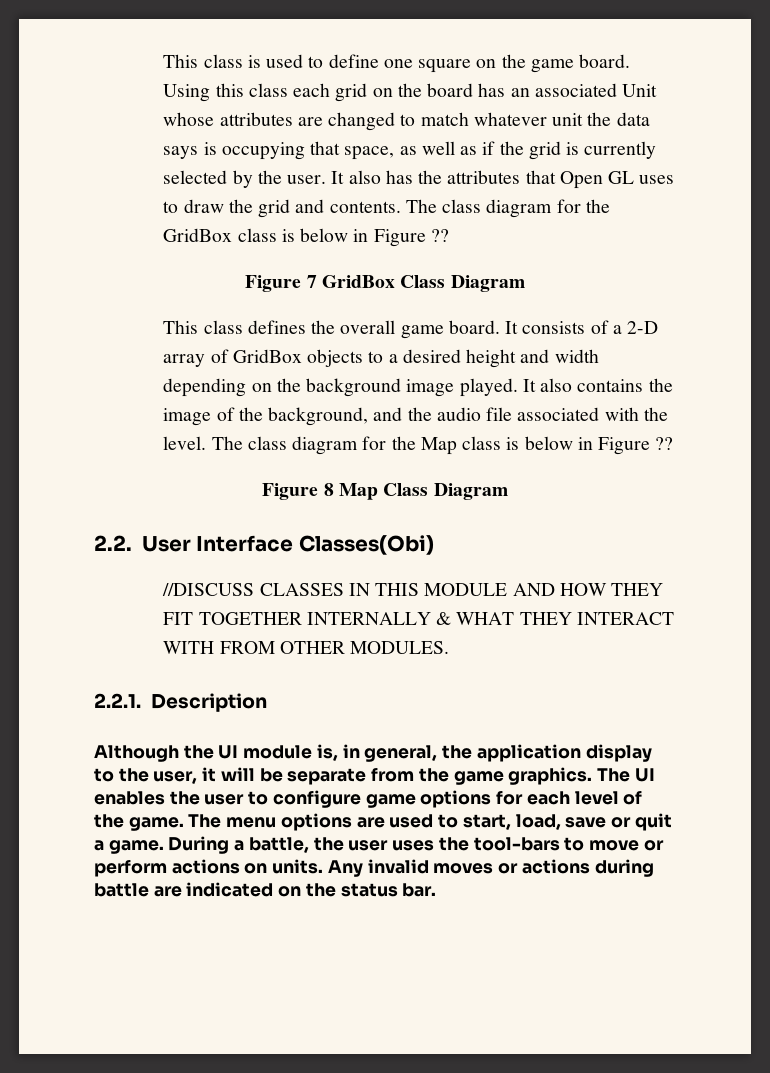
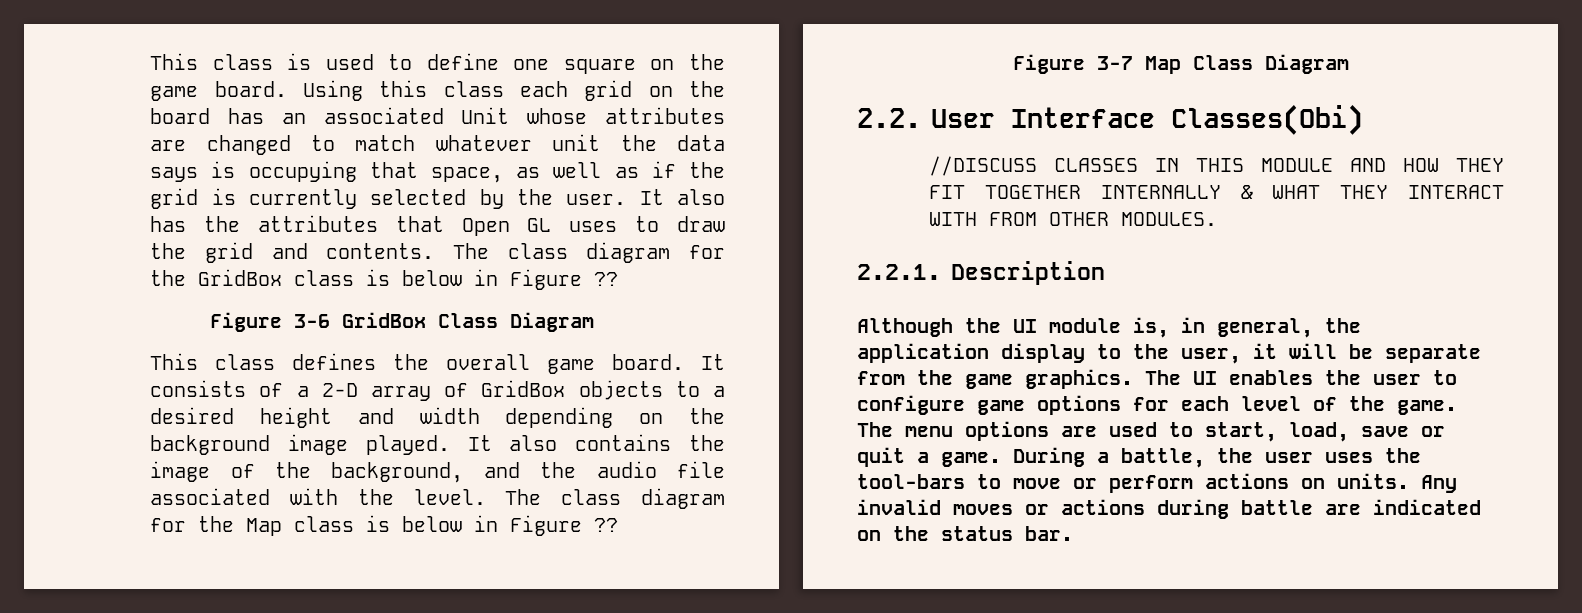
[306,275,317,288] 7 -> [293,314,330,328] 3-6
[323,483,334,496] 8 -> [1096,56,1133,70] 3-7

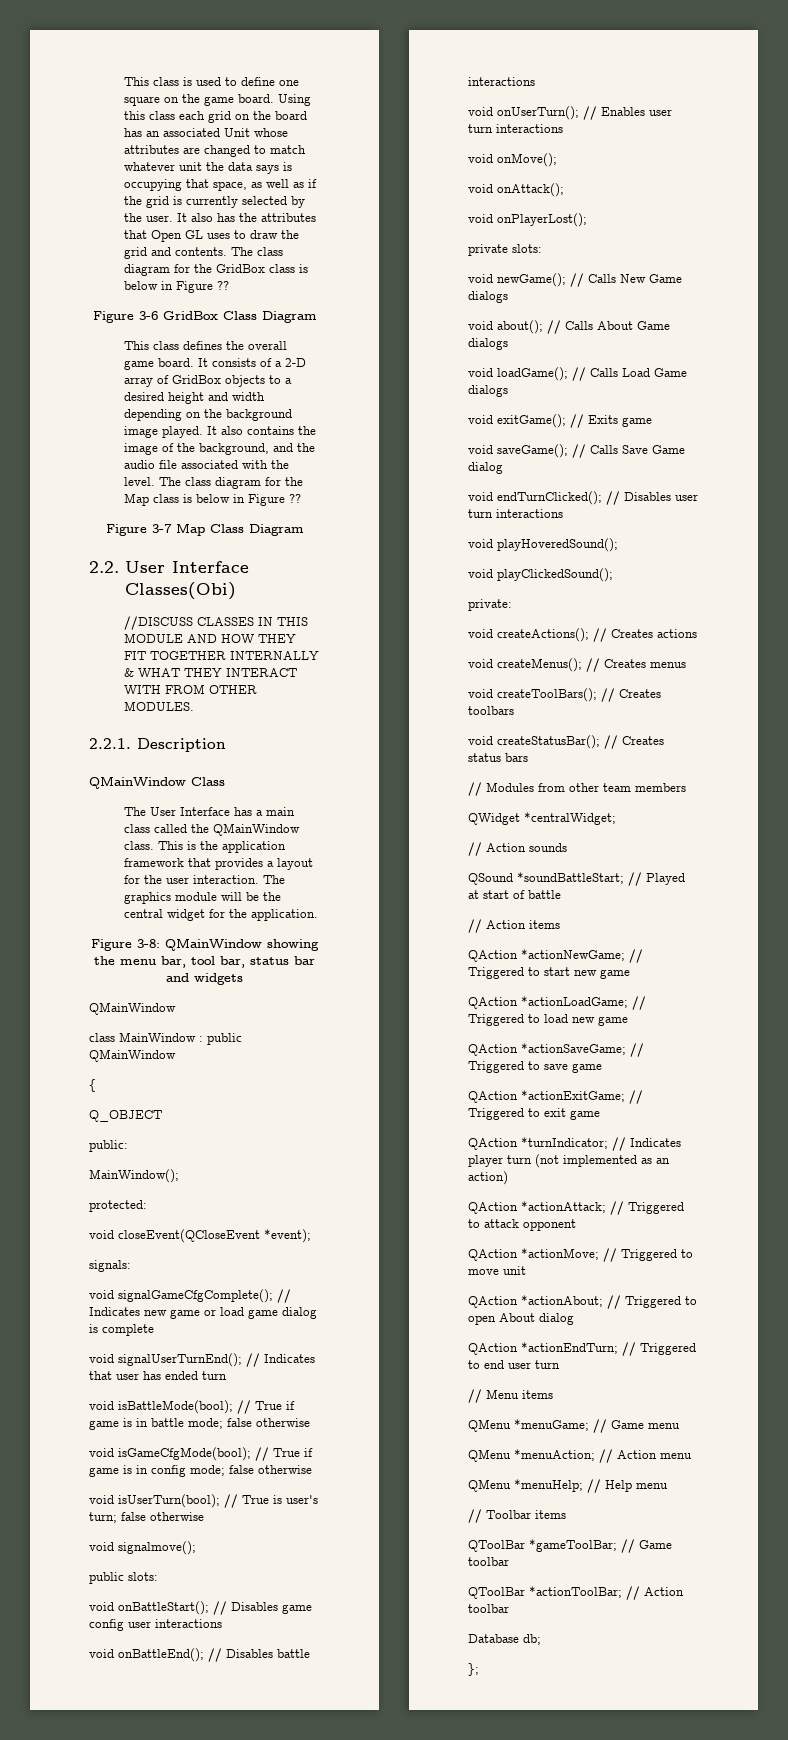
[857,317,1361,338] [857,343,1481,364] [857,369,1457,389] [857,395,1457,415] [857,421,1445,442] [857,447,1421,468] [857,473,1457,493] [857,499,1481,519] [857,526,1073,541] Although the UI module is, in general, the application display to the user, it will be separate from the game graphics. The UI enables the user to configure game options for each level of the game. The menu options are used to start, load, save or quit a game. During a battle, the user uses the tool-bars to move or perform actions on units. Any invalid moves or actions during battle are indicated on the status bar. -> [89,776,225,789] [123,807,295,816] [123,823,300,836] [123,841,286,853] [123,858,313,870] [123,875,285,884] [123,892,281,904] [123,909,318,921] [91,938,319,951] [94,956,315,968] [166,973,243,985] [89,1002,176,1015] [89,1032,242,1045] [89,1049,176,1062] [89,1079,96,1092] [89,1110,162,1122] [89,1140,128,1152] [89,1169,179,1183] [89,1200,147,1212] [89,1229,311,1243] [89,1260,131,1272] [89,1289,291,1303] [89,1307,317,1319] [89,1324,154,1336] [89,1353,315,1367] [89,1371,227,1380] [89,1400,295,1414] [89,1418,310,1430] [89,1447,313,1461] [89,1465,312,1477] [89,1494,318,1508] [89,1512,204,1523] [89,1541,196,1555] [89,1572,158,1584] [89,1601,312,1615] [89,1619,222,1631] [89,1648,310,1662] [468,77,535,86] [468,106,672,120] [468,124,563,133] [468,153,557,167] [468,183,564,197] [468,213,587,227] [468,244,542,256] [468,273,682,287] [468,291,508,303] [468,320,670,334] [468,338,508,350] [468,367,687,381] [468,385,508,397] [468,414,652,428] [468,444,685,458] [468,462,503,474] [468,491,698,505] [468,509,563,518] [468,538,618,552] [468,568,613,582] [468,599,512,611] [468,628,697,642] [468,658,686,672] [468,688,661,702] [468,706,514,715] [468,735,664,749] [468,753,528,762] [468,782,686,796] [468,812,616,825] [468,842,567,856] [468,872,685,886] [468,890,561,899] [468,919,560,933] [468,949,643,963] [468,967,630,979] [468,996,646,1010] [468,1014,628,1026] [468,1043,644,1057] [468,1061,602,1073] [468,1090,643,1104] [468,1108,600,1120] [468,1137,681,1151] [468,1154,670,1168] [468,1171,508,1185] [468,1201,684,1215] [468,1219,576,1231] [468,1248,693,1262] [468,1266,526,1275] [468,1295,697,1309] [468,1313,574,1325] [468,1342,696,1356] [468,1360,560,1369] [468,1389,553,1403] [468,1419,680,1433] [468,1449,692,1463] [468,1479,668,1493] [468,1509,566,1523] [468,1539,672,1553] [468,1557,509,1566] [468,1586,684,1600] [468,1604,509,1613] [468,1634,541,1645] [468,1663,479,1676] QMainWindow Class // The User Interface has a main class called the QMainWindow class. This is the application framework that provides a layout for the user interaction. The graphics module will be the central widget for the application. // Figure 3-8: QMainWindow showing the menu bar, tool bar, status bar and widgets // QMainWindow // class MainWindow : public QMainWindow // { // Q_OBJECT // public: // MainWindow(); // protected: // void closeEvent(QCloseEvent *event); // signals: // void signalGameCfgComplete(); // Indicates new game or load game dialog is complete // void signalUserTurnEnd(); // Indicates that user has ended turn // void isBattleMode(bool); // True if game is in battle mode; false otherwise // void isGameCfgMode(bool); // True if game is in config mode; false otherwise // void isUserTurn(bool); // True is user's turn; false otherwise // void signalmove(); // public slots: // void onBattleStart(); // Disables game config user interactions // void onBattleEnd(); // Disables battle interactions // void onUserTurn(); // Enables user turn interactions // void onMove(); // void onAttack(); // void onPlayerLost(); // private slots: // void newGame(); // Calls New Game dialogs // void about(); // Calls About Game dialogs // void loadGame(); // Calls Load Game dialogs // void exitGame(); // Exits game // void saveGame(); // Calls Save Game dialog // void endTurnClicked(); // Disables user turn interactions // void playHoveredSound(); // void playClickedSound(); // private: // void createActions(); // Creates actions // void createMenus(); // Creates menus // void createToolBars(); // Creates toolbars // void createStatusBar(); // Creates status bars // // Modules from other team members // QWidget *centralWidget; // // Action sounds // QSound *soundBattleStart; // Played at start of battle // // Action items // QAction *actionNewGame; // Triggered to start new game // QAction *actionLoadGame; // Triggered to load new game // QAction *actionSaveGame; // Triggered to save game // QAction *actionExitGame; // Triggered to exit game // QAction *turnIndicator; // Indicates player turn (not implemented as an action) // QAction *actionAttack; // Triggered to attack opponent // QAction *actionMove; // Triggered to move unit // QAction *actionAbout; // Triggered to open About dialog // QAction *actionEndTurn; // Triggered to end user turn // // Menu items // QMenu *menuGame; // Game menu // QMenu *menuAction; // Action menu // QMenu *menuHelp; // Help menu // // Toolbar items // QToolBar *gameToolBar; // Game toolbar // QToolBar *actionToolBar; // Action toolbar // Database db; // };

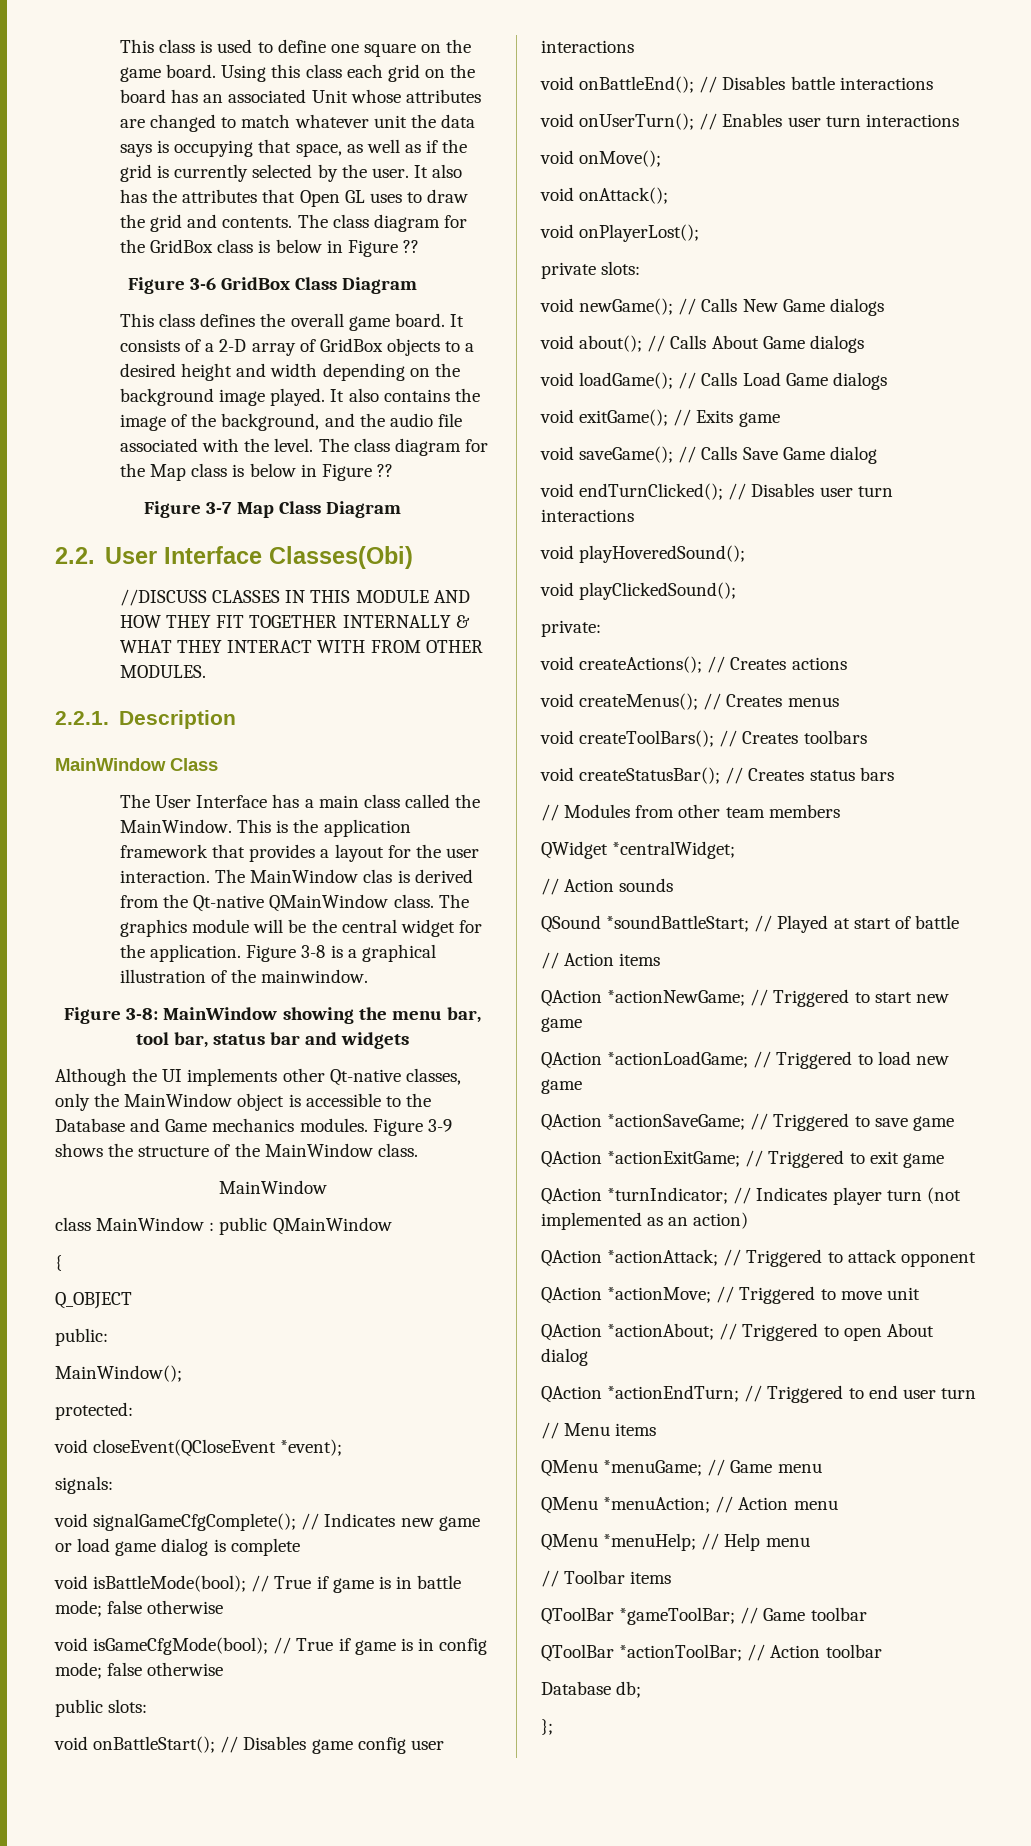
[89,776,186,789] QMainWindow -> [55,758,166,771] MainWindow
[212,823,300,836] [123,841,154,850] QMainWindow class. -> [120,819,233,833] MainWindow.
(285, 879) none -> [250,869,473,883] [120,894,469,912] MainWindow clas is derived from the Qt-native QMainWindow class. The
(318, 915) none -> [246,944,436,962] [120,969,369,983] Figure 3-8 is a graphical illustration of the mainwindow.
[165,938,262,951] QMainWindow -> [163,1007,278,1020] MainWindow
[89,1002,176,1015] QMainWindow -> [55,1068,461,1086] [55,1093,431,1111] [55,1118,452,1136] [55,1143,418,1157] [218,1180,327,1194] Although the UI implements other Qt-native classes, only the MainWindow object is accessible to the Database and Game mechanics modules. Figure 3-9 shows the structure of the MainWindow class. // MainWindow
[89,1353,315,1367] [89,1371,227,1380] // void signalUserTurnEnd(); // Indicates that user has ended turn -> (300, 1547) none
[89,1494,318,1508] [89,1512,204,1523] [89,1541,196,1555] // void isUserTurn(bool); // True is user's turn; false otherwise // void signalmove(); -> (224, 1669) none

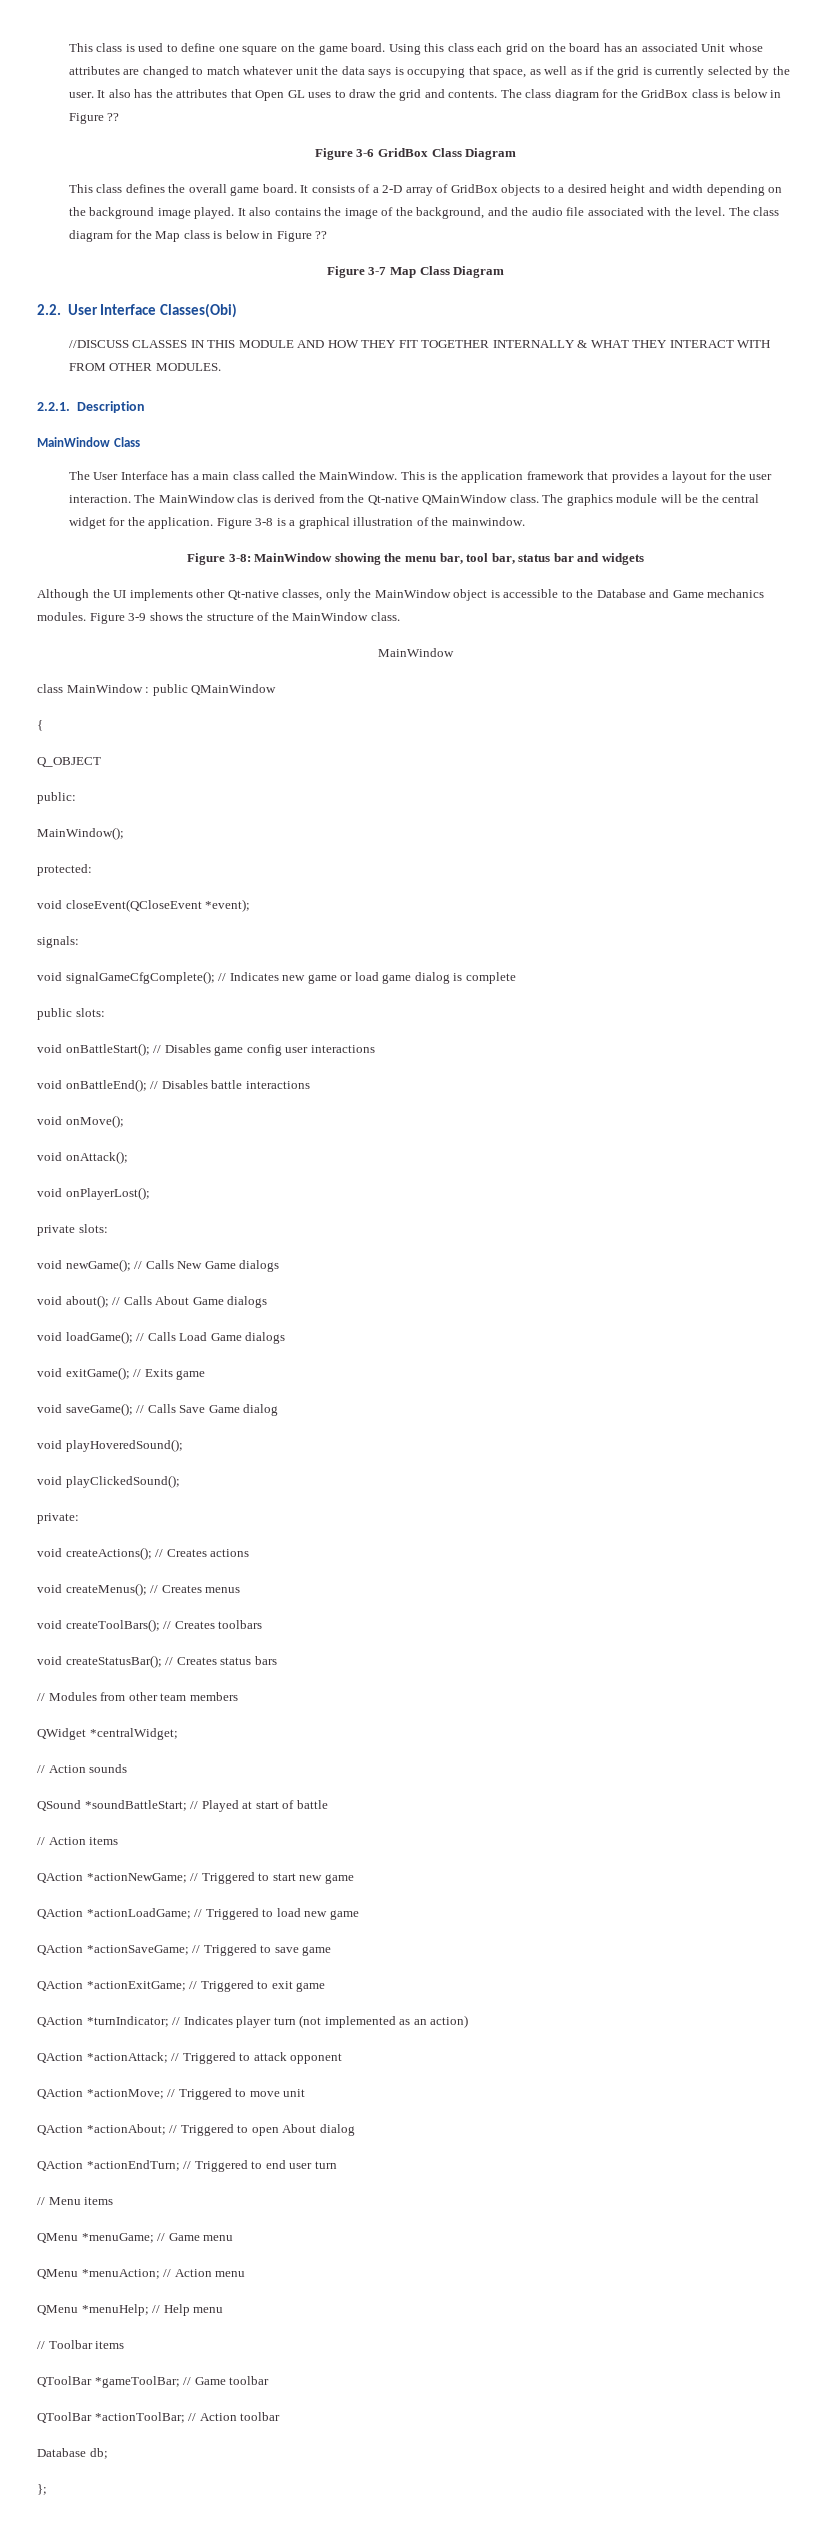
[54,1575,462,1593] [55,1600,224,1617] [54,1637,488,1655] [55,1662,224,1679] // void isBattleMode(bool); // True if game is in battle mode; false otherwise // void isGameCfgMode(bool); // True if game is in config mode; false otherwise -> (516, 978) none
[540,113,959,130] // void onUserTurn(); // Enables user turn interactions -> (310, 1085) none
[540,483,893,500] [541,509,634,522] // void endTurnClicked(); // Disables user turn interactions -> (279, 1410) none

